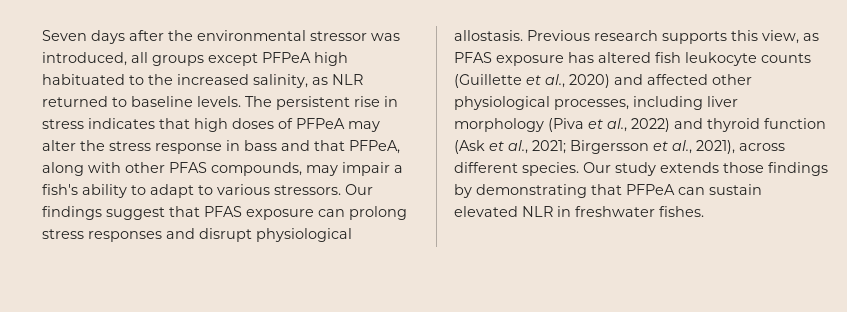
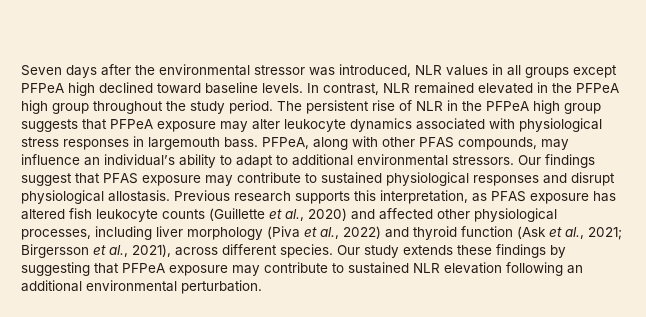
(127, 59) none -> [415,64,503,76] NLR values in
[42,74,363,88] [42,96,398,110] [42,118,380,132] [42,140,345,154] habituated to the increased salinity, as NLR returned to baseline levels. The persistent rise in stress indicates that high doses of PFPeA may alter the stress response in bass and that -> [99,82,619,95] [21,100,601,114] [21,118,602,132] [21,136,258,150] declined toward baseline levels. In contrast, NLR remained elevated in the PFPeA high group throughout the study period. The persistent rise of NLR in the PFPeA high group suggests that PFPeA exposure may alter leukocyte dynamics associated with physiological stress responses in largemouth bass.
[342,162,403,176] [42,184,78,195] impair a fish's -> [21,154,175,166] influence an individual’s
[217,184,270,195] various -> [292,154,448,166] additional environmental
[318,206,407,220] [42,229,84,239] can prolong stress -> [205,172,469,186] may contribute to sustained physiological
[762,30,799,44] view, -> [380,190,468,204] interpretation,
[723,162,764,173] those -> [457,245,492,255] these
[476,184,762,198] [454,206,704,217] demonstrating that PFPeA can sustain elevated NLR in freshwater fishes. -> [21,262,583,276] [21,280,262,294] suggesting that PFPeA exposure may contribute to sustained NLR elevation following an additional environmental perturbation.

